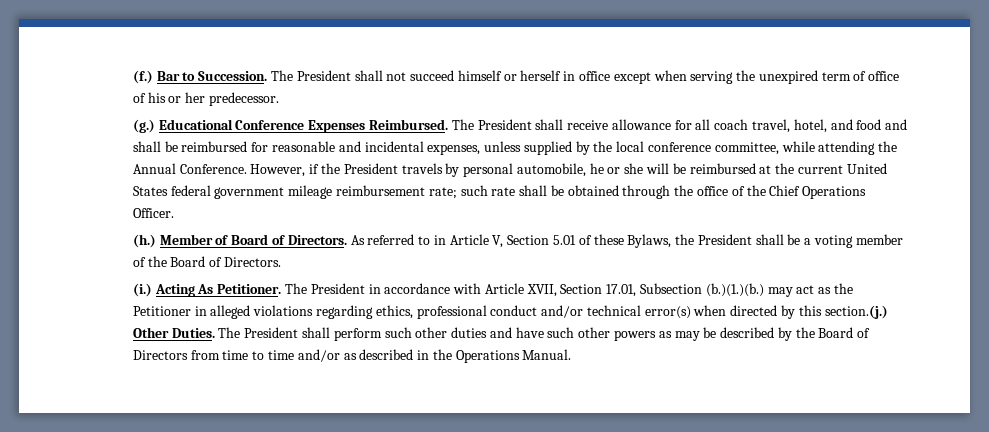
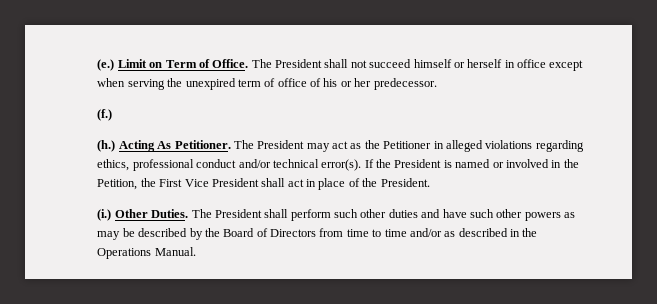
[132,70,268,84] (f.) Bar to Succession. -> [97,59,249,71] (e.) Limit on Term of Office.
[132,119,908,133] [132,141,898,155] [132,163,887,177] [132,185,867,199] [132,208,174,218] [132,234,903,248] [132,256,281,267] [132,283,152,297] (g.) Educational Conference Expenses Reimbursed. The President shall receive allowance for all coach travel, hotel, and food and shall be reimbursed for reasonable and incidental expenses, unless supplied by the local conference committee, while attending the Annual Conference. However, if the President travels by personal automobile, he or she will be reimbursed at the current United States federal government mileage reimbursement rate; such rate shall be obtained through the office of the Chief Operations Officer. // (h.) Member of Board of Directors. As referred to in Article V, Section 5.01 of these Bylaws, the President shall be a voting member of the Board of Directors. // (i.) -> [97,109,113,121] [97,140,116,152] (f.) // (h.)
[368,283,764,297] in accordance with Article XVII, Section 17.01, Subsection (b.)(1.)(b.) -> (305, 144) none
[644,305,888,319] error(s) when directed by this section.(j.) -> [321,159,579,171] [97,178,430,190] [97,209,112,221] error(s). If the President is named or involved in the Petition, the First Vice President shall act in place of the President. // (i.)

